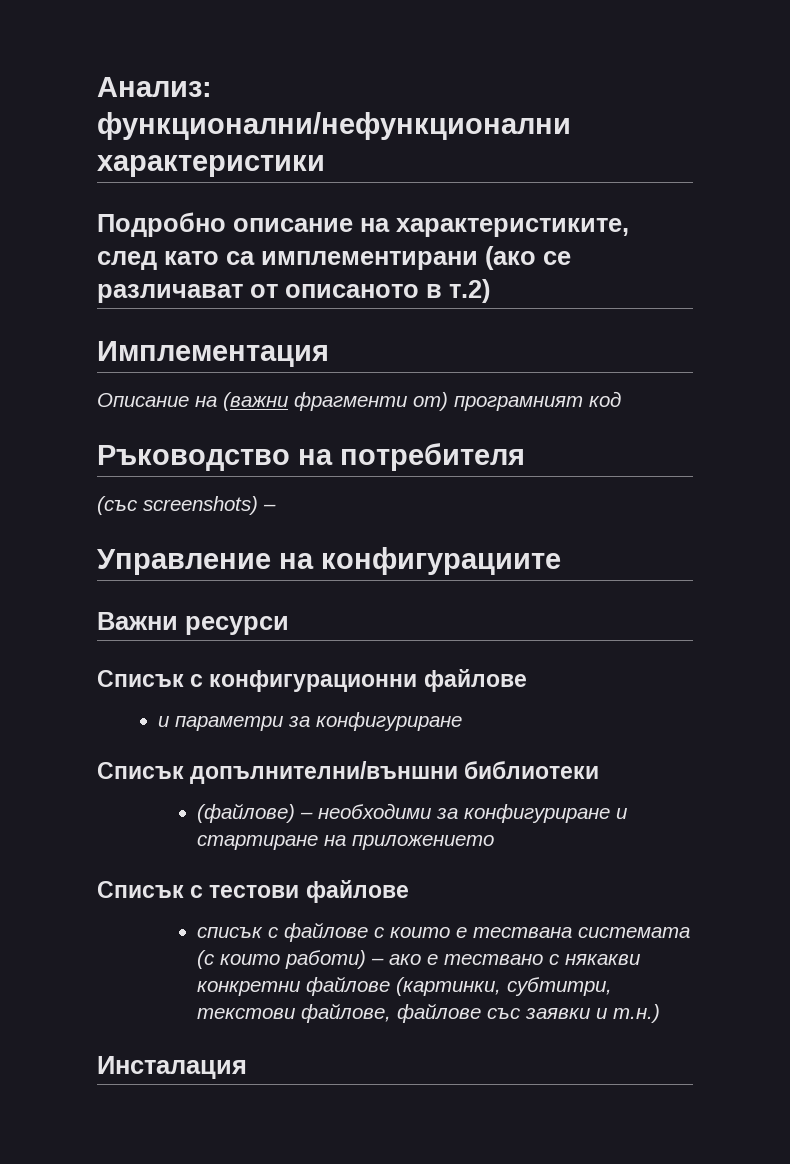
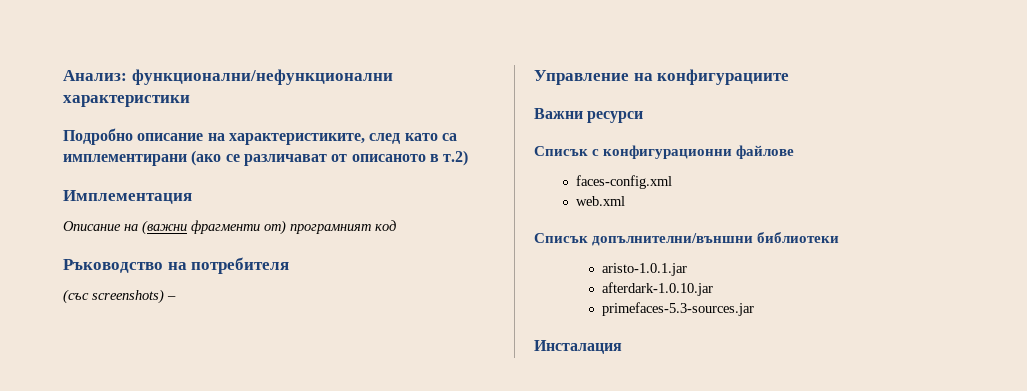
[158,712,463,731] и параметри за конфигуриране -> [575,175,672,189] [575,196,625,206] faces-config.xml // web.xml
[197,803,628,823] [197,835,495,850] [97,880,409,903] [197,922,691,942] [197,950,641,969] [197,976,613,996] [197,1003,661,1023] (файлове) – необходими за конфигуриране и стартиране на приложението // Списък с тестови файлове // списък с файлове с които е тествана системата (с които работи) – ако е тествано с някакви конкретни файлове (картинки, субтитри, текстови файлове, файлове със заявки и т.н.) -> [601,263,687,276] [601,282,713,296] [601,302,754,316] aristo-1.0.1.jar // afterdark-1.0.10.jar // primefaces-5.3-sources.jar

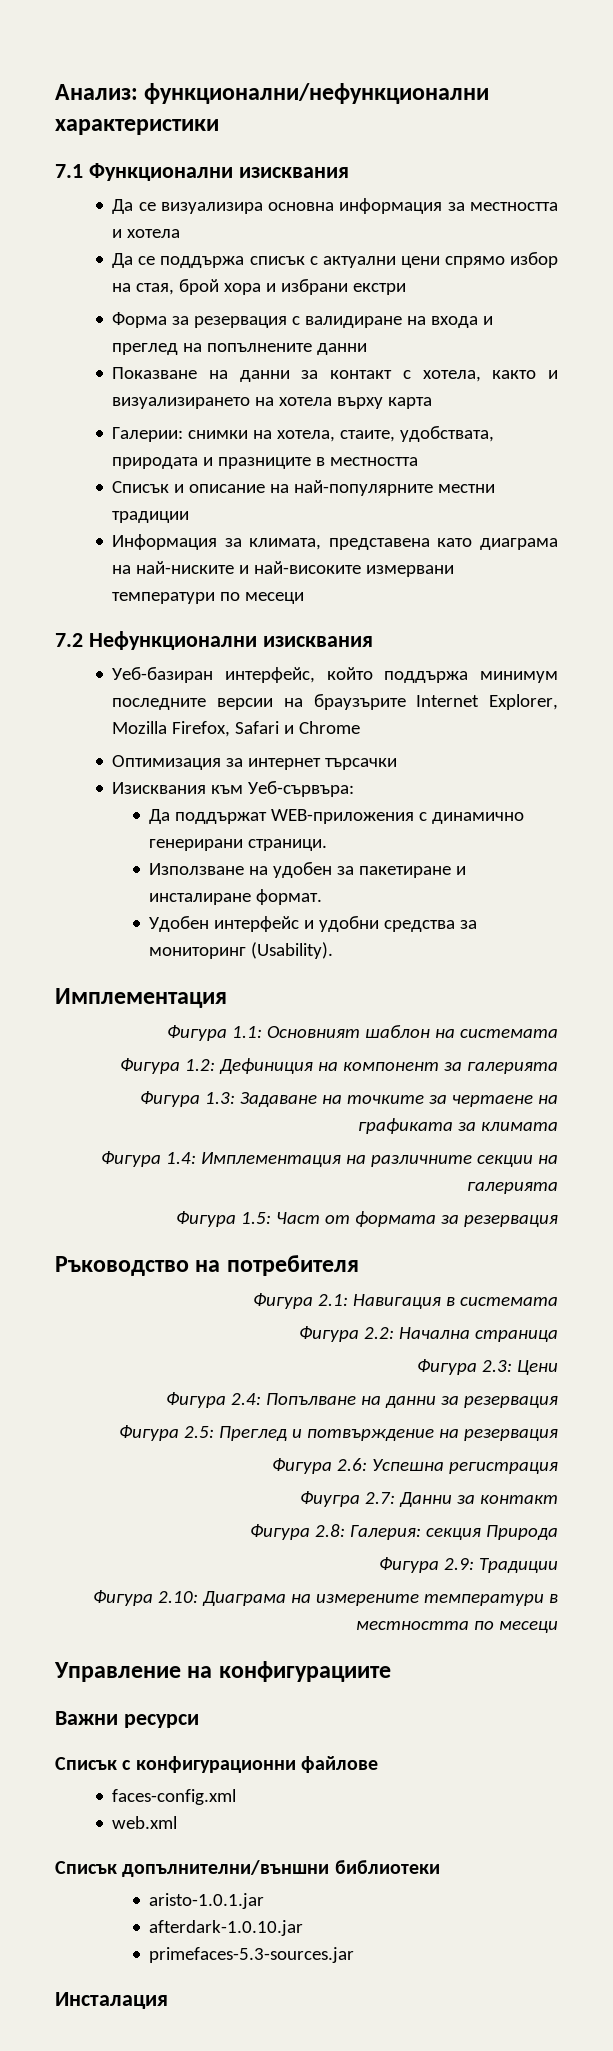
[63,128,457,145] [63,150,469,166] [63,190,192,204] [63,220,396,235] [63,257,290,274] [63,289,176,304] Подробно описание на характеристиките, след като са имплементирани (ако се различават от описаното в т.2) // Имплементация // Описание на (важни фрагменти от) програмният код // Ръководство на потребителя // (със screenshots) – -> [55,163,349,181] [112,198,558,214] [112,229,181,238] [112,252,558,268] [112,279,407,295] [112,312,494,328] [112,343,368,355] [112,367,558,382] [112,397,433,409] [112,426,495,442] [112,457,419,469] [112,480,496,496] [112,511,190,523] [112,534,559,550] [112,561,455,577] [112,592,305,604] [55,631,373,650] [112,667,558,683] [112,694,558,710] [112,721,361,737] [112,755,398,770] [112,781,355,797] [149,809,525,824] [149,839,328,851] [149,862,467,878] [149,889,323,905] [149,916,478,932] [149,942,334,959] [55,988,227,1008] [167,1025,558,1041] [120,1058,558,1074] [140,1091,558,1107] [358,1118,558,1134] [101,1151,558,1167] [467,1182,558,1194] [176,1211,558,1227] [55,1255,359,1276] [253,1293,558,1309] [299,1326,558,1342] [417,1359,558,1375] [166,1392,558,1408] [119,1425,558,1441] [272,1458,558,1474] [300,1491,558,1507] [250,1524,558,1540] [379,1557,558,1573] [93,1590,558,1606] [356,1621,558,1633] 7.1 Функционални изисквания // Да се визуализира основна информация за местността и хотела // Да се поддържа списък с актуални цени спрямо избор на стая, брой хора и избрани екстри // Форма за резервация с валидиране на входа и преглед на попълнените данни // Показване на данни за контакт с хотела, както и визуализирането на хотела върху карта // Галерии: снимки на хотела, стаите, удобствата, природата и празниците в местността // Списък и описание на най-популярните местни традиции // Информация за климата, представена като диаграма на най-ниските и най-високите измервани температури по месеци // 7.2 Нефункционални изисквания // Уеб-базиран интерфейс, който поддържа минимум последните версии на браузърите Internet Explorer, Mozilla Firefox, Safari и Chrome // Оптимизация за интернет търсачки // Изисквания към Уеб-сървъра: // Да поддържат WEB-приложения с динамично генерирани страници. // Използване на удобен за пакетиране и инсталиране формат. // Удобен интерфейс и удобни средства за мониторинг (Usability). // Имплементация // Фигура 1.1: Основният шаблон на системата // Фигура 1.2: Дефиниция на компонент за галерията // Фигура 1.3: Задаване на точките за чертаене на графиката за климата // Фигура 1.4: Имплементация на различните секции на галерията // Фигура 1.5: Част от формата за резервация // Ръководство на потребителя // Фигура 2.1: Навигация в системата // Фигура 2.2: Начална страница // Фигура 2.3: Цени // Фигура 2.4: Попълване на данни за резервация // Фигура 2.5: Преглед и потвърждение на резервация // Фигура 2.6: Успешна регистрация // Фиугра 2.7: Данни за контакт // Фигура 2.8: Галерия: секция Природа // Фигура 2.9: Традиции // Фигура 2.10: Диаграма на измерените температури в местността по месеци

